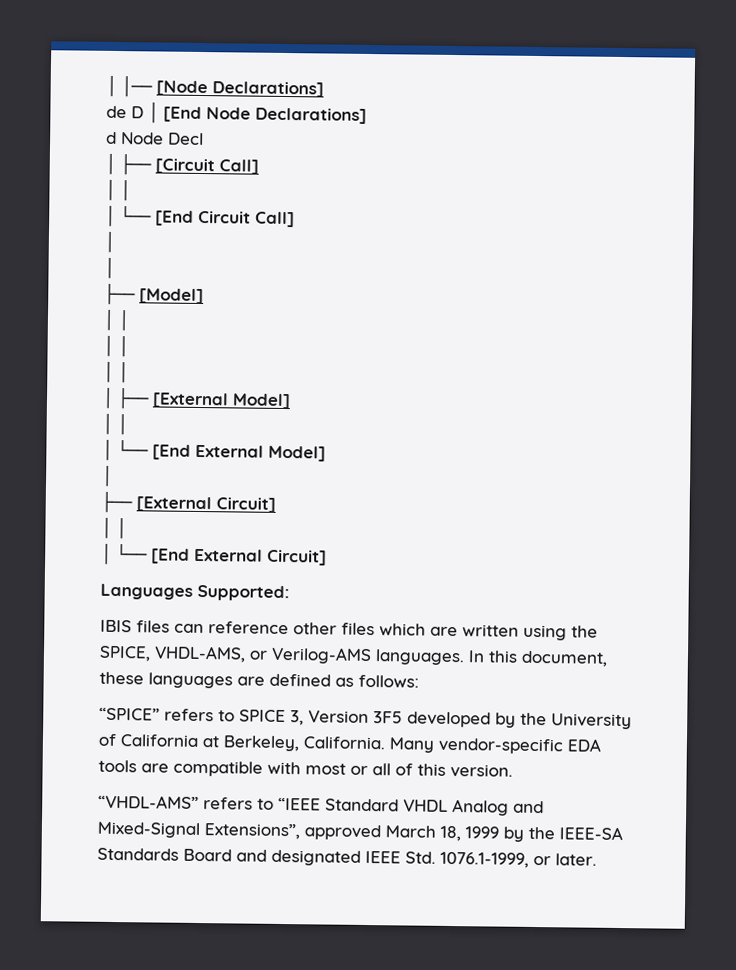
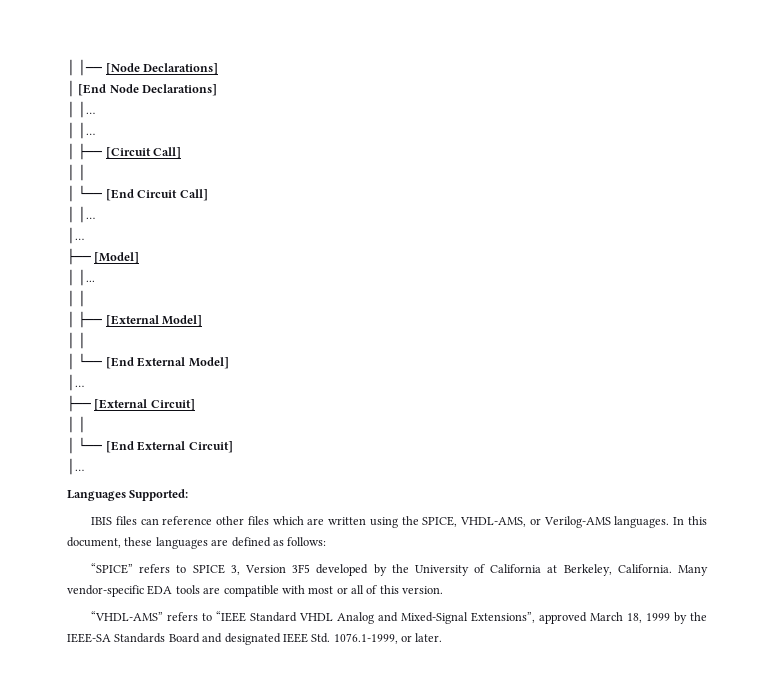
[106,105,144,119] de D -> (219, 69) none
[106,131,204,146] d Node Decl -> [67,101,96,118] [67,122,96,139] │ │… // │ │…
[104,257,115,279] // │ -> [78,206,96,223] [67,227,84,244] │… // │…
[118,310,130,332] [103,335,129,358] │ // │ │ -> [78,269,96,286] │...
[101,465,113,487] │ -> [67,374,84,391] │…
(327, 557) none -> [67,458,84,475] // │…

